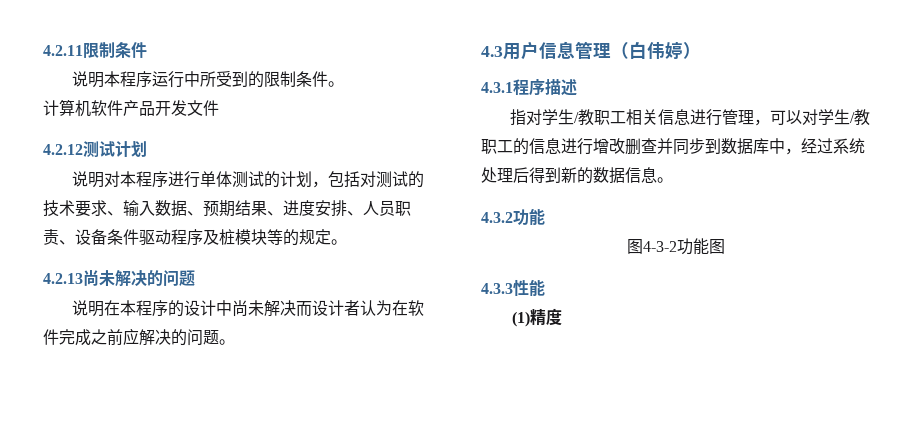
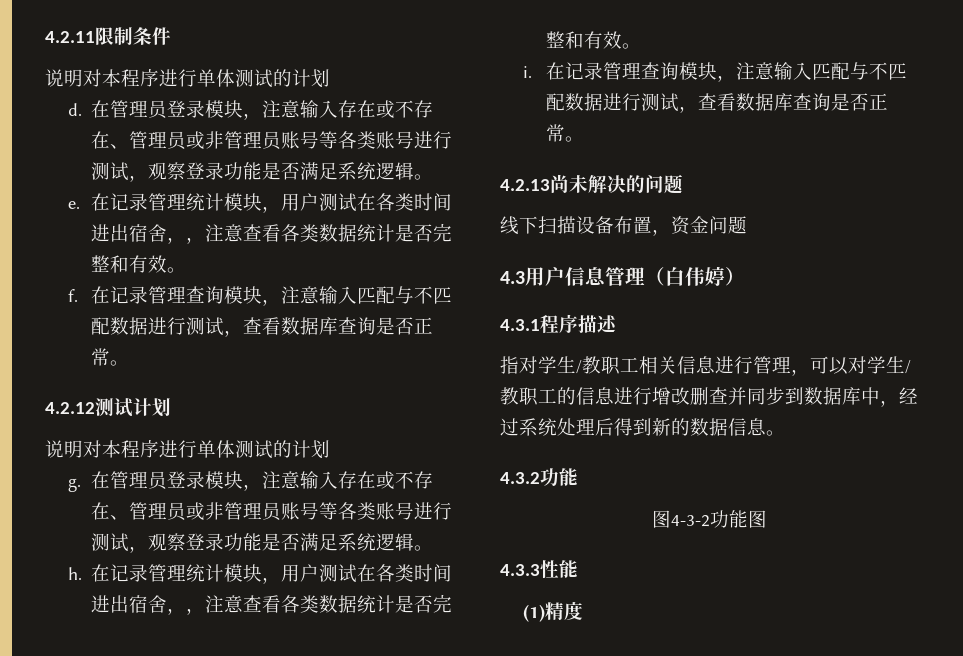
[103,71,344,88] [43,99,219,117] 本程序运行中所受到的限制条件。 // 计算机软件产品开发文件 -> [83,69,330,88] [67,100,434,120] [91,131,453,150] [91,162,434,182] [67,193,452,213] [90,223,452,244] [90,255,186,273] [67,286,452,306] [90,317,433,337] [90,348,129,366] 对本程序进行单体测试的计划 // d.在管理员登录模块，注意输入存在或不存在、管理员或非管理员账号等各类账号进行测试，观察登录功能是否满足系统逻辑。 // e.在记录管理统计模块，用户测试在各类时间进出宿舍，，注意查看各类数据统计是否完整和有效。 // f.在记录管理查询模块，注意输入匹配与不匹配数据进行测试，查看数据库查询是否正常。
[311,171,424,188] [43,200,411,217] [43,229,331,246] ，包括对测试的技术要求、输入数据、预期结果、进度安排、人员职责、设备条件驱动程序及桩模块等的规定 -> [67,471,433,492] [90,502,452,521] [90,533,433,553] [67,564,453,584] [91,594,453,615] [546,31,642,49] [522,62,907,82] [545,93,888,113] [545,124,565,142] // g.在管理员登录模块，注意输入存在或不存在、管理员或非管理员账号等各类账号进行测试，观察登录功能是否满足系统逻辑。 // h.在记录管理统计模块，用户测试在各类时间进出宿舍，，注意查看各类数据统计是否完整和有效。 // i.在记录管理查询模块，注意输入匹配与不匹配数据进行测试，查看数据库查询是否正常
[71,300,424,317] [43,328,235,346] 说明在本程序的设计中尚未解决而设计者认为在软件完成之前应解决的问题。 -> [500,216,747,236] 线下扫描设备布置，资金问题

